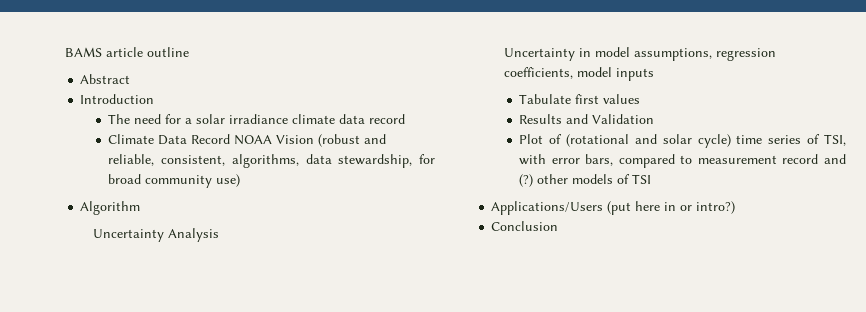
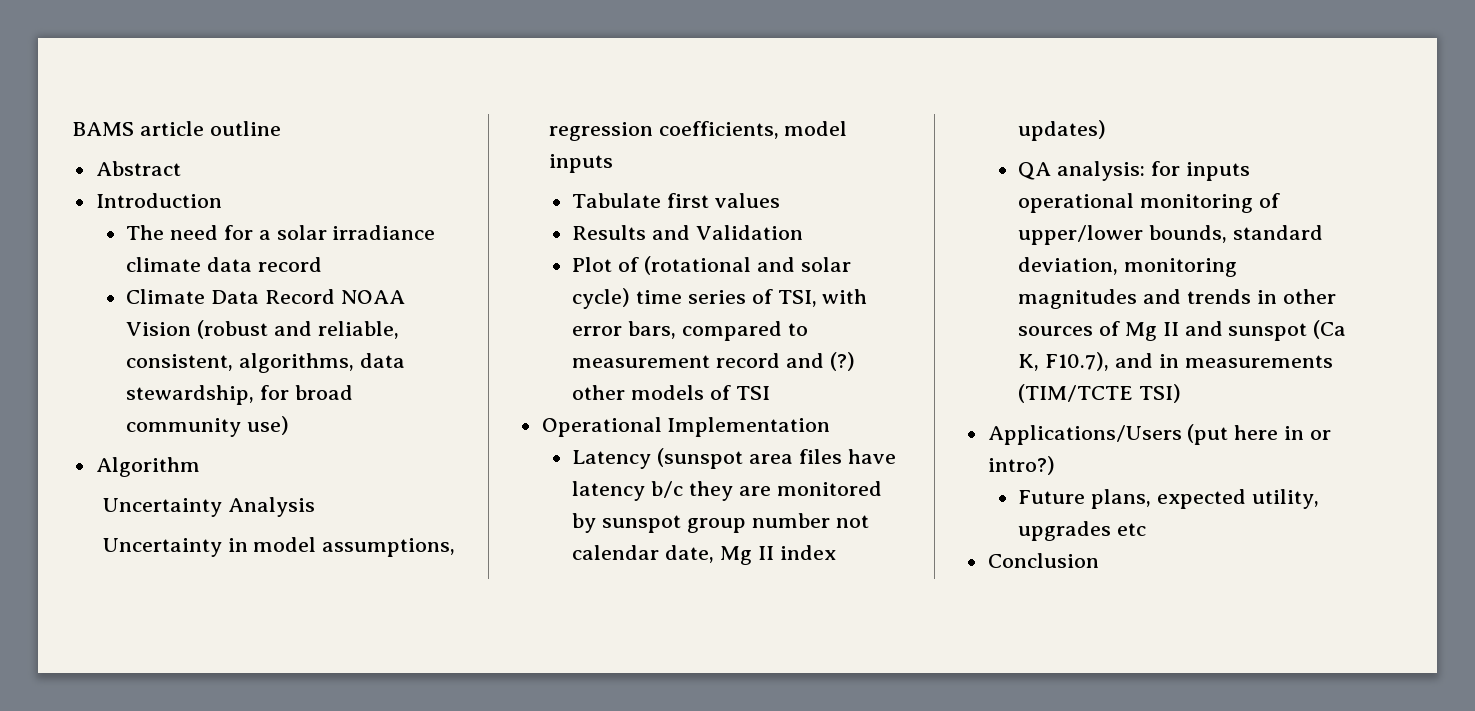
(652, 179) none -> [541,417,831,437] [572,448,896,469] [572,481,882,501] [572,513,869,533] [572,545,836,565] [1018,120,1107,141] [1018,161,1250,181] [1018,193,1280,213] [1018,225,1323,245] [1018,257,1238,277] [1018,289,1336,309] [1018,320,1347,341] [1018,352,1333,371] [1018,384,1182,403] // Operational Implementation // Latency (sunspot area files have latency b/c they are monitored by sunspot group number not calendar date, Mg II index updates) // QA analysis: for inputs operational monitoring of upper/lower bounds, standard deviation, monitoring magnitudes and trends in other sources of Mg II and sunspot (Ca K, F10.7), and in measurements (TIM/TCTE TSI)
(736, 207) none -> [1018,489,1319,509] [1018,521,1147,541] // Future plans, expected utility, upgrades etc

